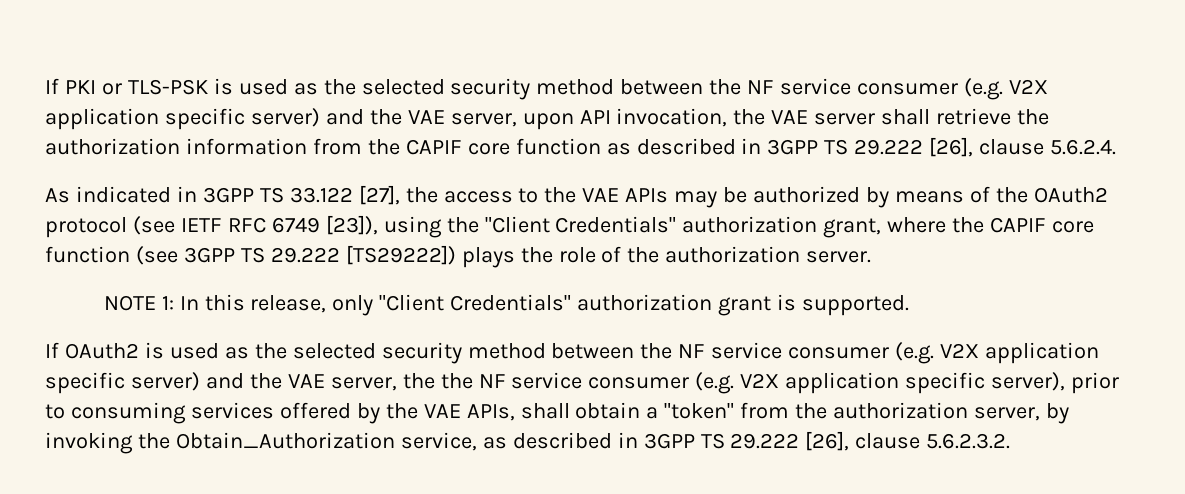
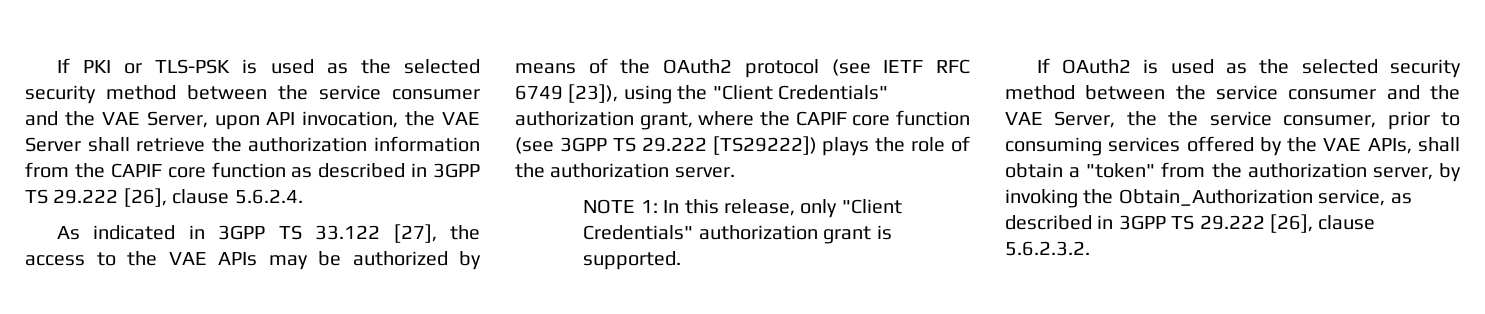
[747,78,1048,100] [45,108,517,130] NF service consumer (e.g. V2X application specific server) and the VAE server, -> [319,85,480,100] [25,111,208,128] service consumer and the VAE Server,
[814,113,876,125] server -> [25,137,81,152] Server
[678,342,1100,364] [45,372,397,394] NF service consumer (e.g. V2X application specific server) and the VAE server, -> [1216,85,1460,100] [1005,111,1116,128] service consumer and the VAE Server,
[478,372,1066,394] NF service consumer (e.g. V2X application specific server), -> [1209,111,1377,128] service consumer,

